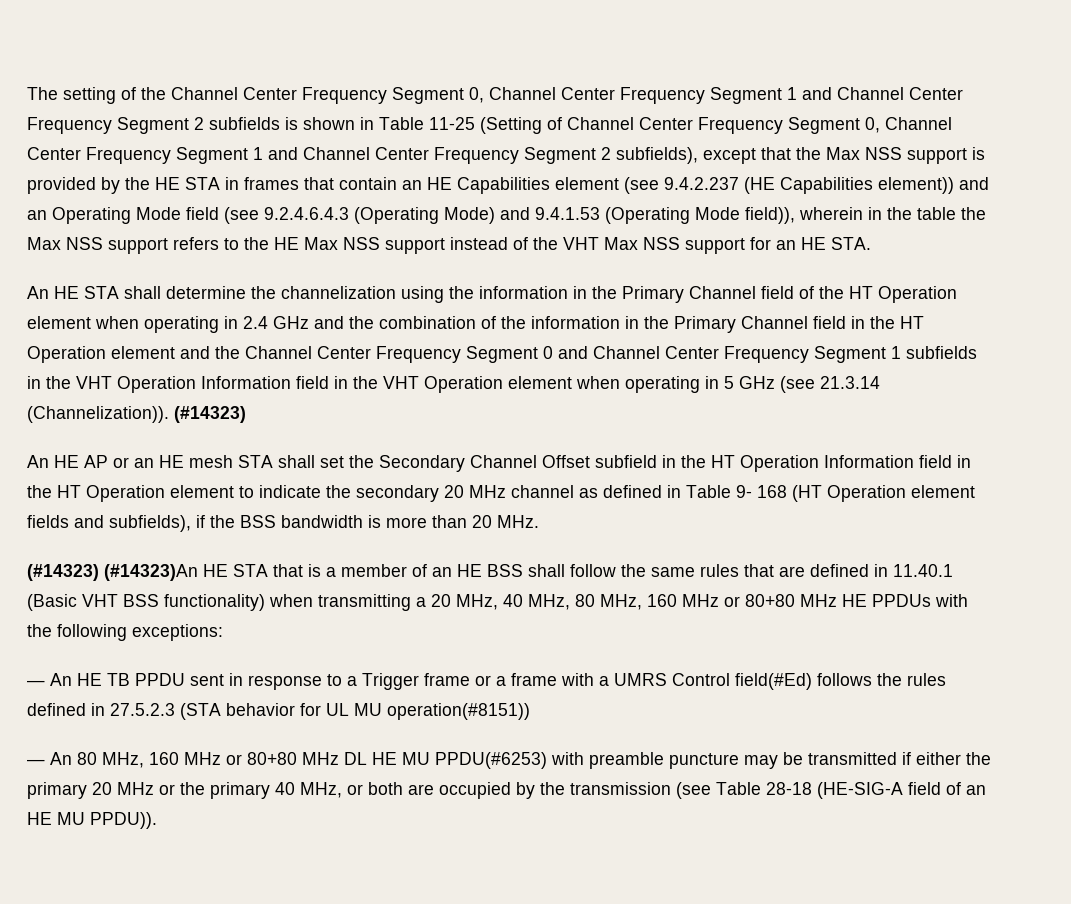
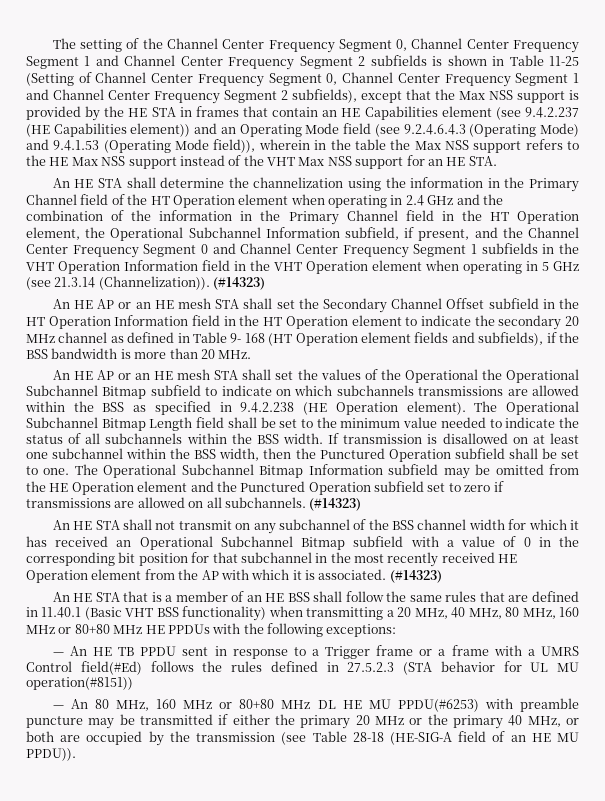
[111,346,175,359] element -> [26,227,470,241] element, the Operational Subchannel Information subfield, if present,
[27,564,198,581] (#14323) (#14323)An -> [52,369,579,383] [26,385,579,399] [25,401,579,415] [26,417,580,431] [26,433,580,444] [26,448,580,462] [26,464,579,479] [26,481,504,495] [26,497,362,511] [52,519,579,534] [26,536,579,550] [26,552,518,567] [26,569,442,583] [52,592,70,602] An HE AP or an HE mesh STA shall set the values of the Operational the Operational Subchannel Bitmap subfield to indicate on which subchannels transmissions are allowed within the BSS as specified in 9.4.2.238 (HE Operation element). The Operational Subchannel Bitmap Length field shall be set to the minimum value needed to indicate the status of all subchannels within the BSS width. If transmission is disallowed on at least one subchannel within the BSS width, then the Punctured Operation subfield shall be set to one. The Operational Subchannel Bitmap Information subfield may be omitted from the HE Operation element and the Punctured Operation subfield set to zero if transmissions are allowed on all subchannels. (#14323) // An HE STA shall not transmit on any subchannel of the BSS channel width for which it has received an Operational Subchannel Bitmap subfield with a value of 0 in the corresponding bit position for that subchannel in the most recently received HE Operation element from the AP with which it is associated. (#14323) // An

